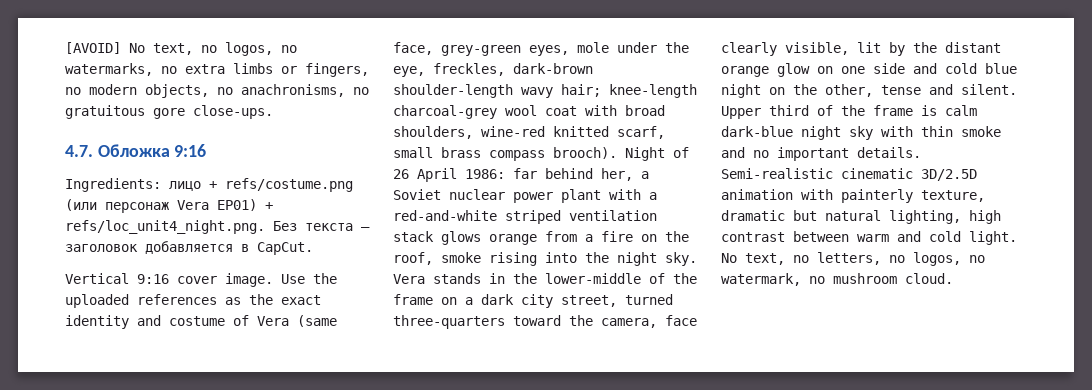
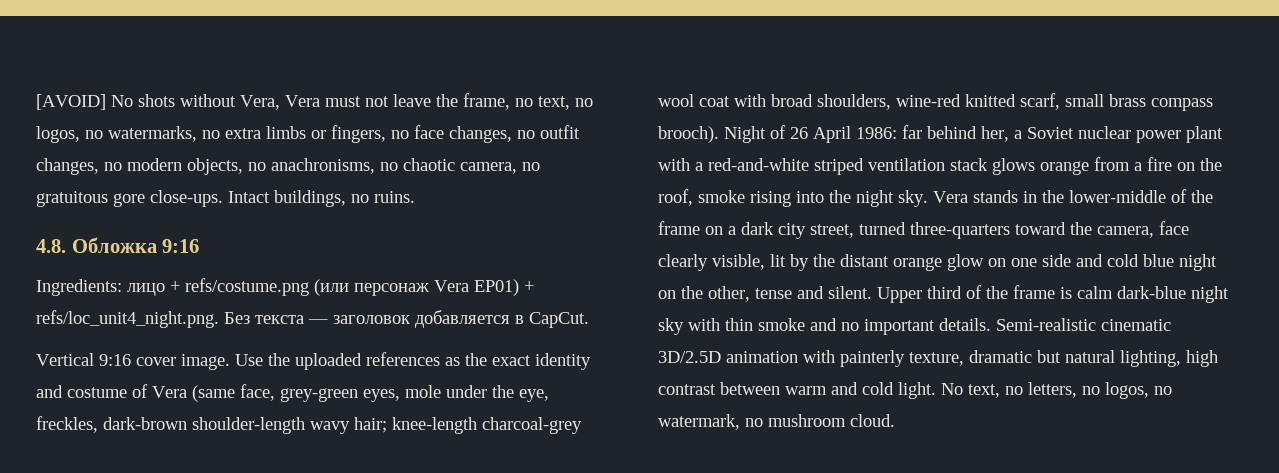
(145, 48) none -> [138,93,533,110] shots without Vera, Vera must not leave the frame, no
(81, 91) none -> [414,125,580,143] [36,158,122,175] face changes, no outfit changes, no
(369, 91) none -> [403,158,540,174] chaotic camera, no
[65,145,93,157] // 4.7. -> [228,190,415,207] [36,239,66,253] Intact buildings, no ruins. // 4.8.

